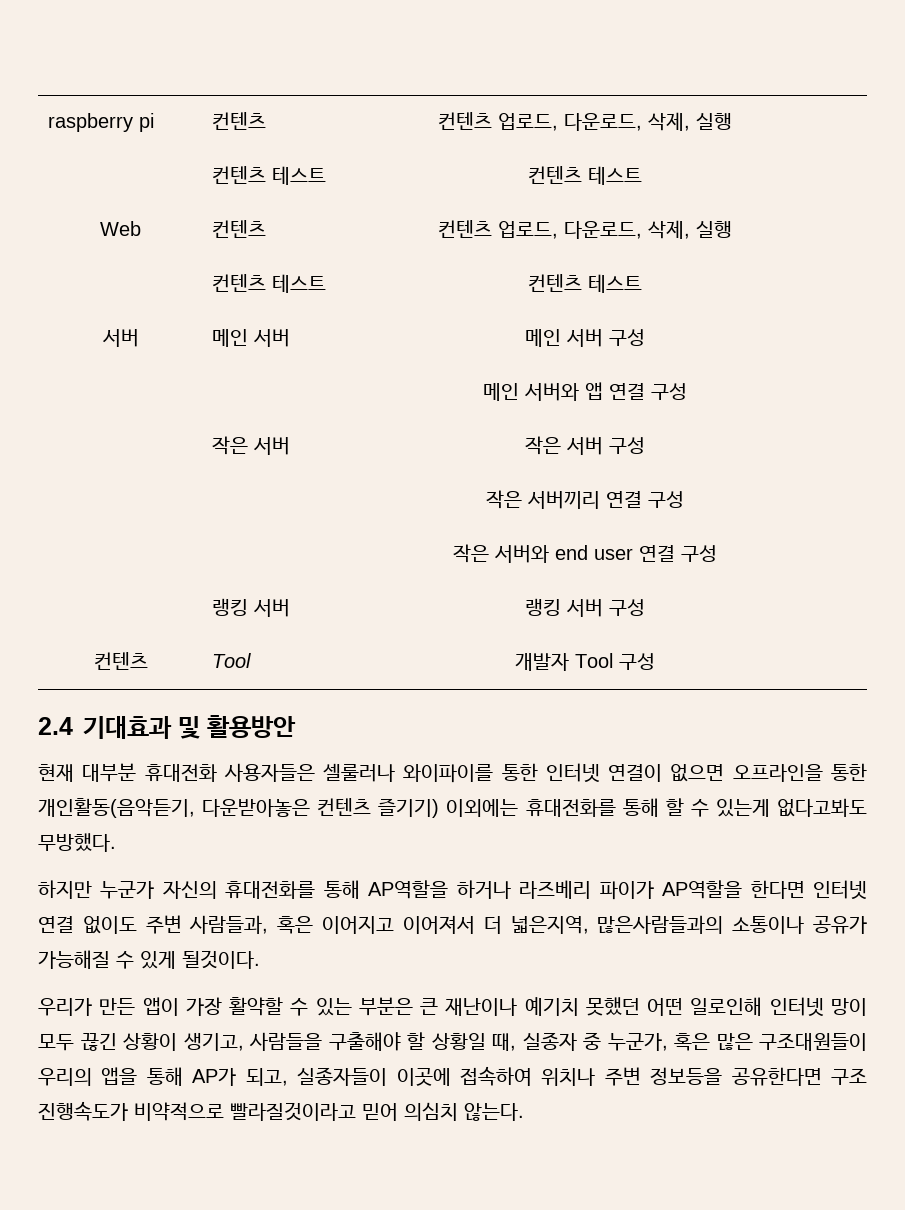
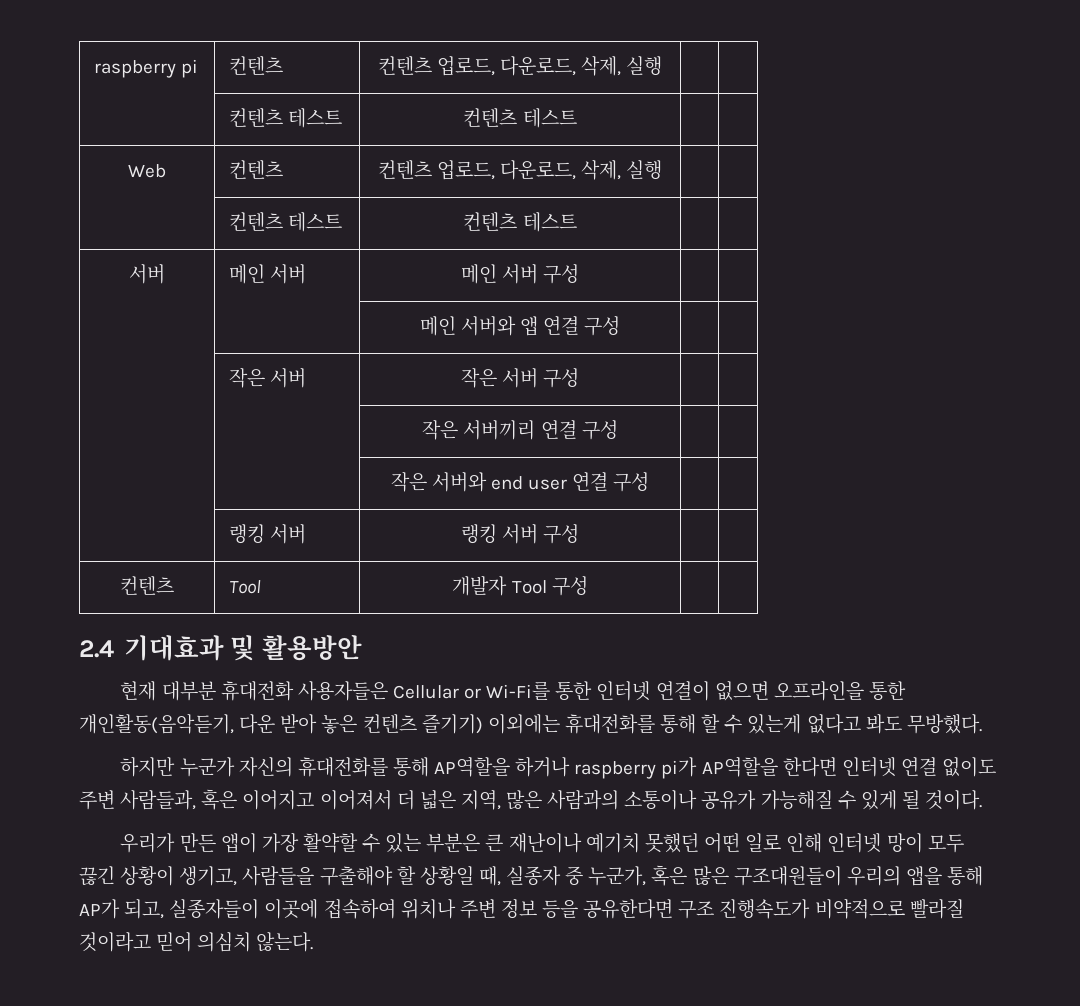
[323,763,494,783] 셀룰러나 와이파이를 -> [392,681,551,700] Cellular or Wi-Fi를
[202,799,311,817] 다운받아놓은 -> [239,714,358,734] 다운 받아 놓은
[777,798,868,817] 없다고봐도 -> [806,714,902,734] 없다고 봐도
[519,880,654,900] 라즈베리 파이가 -> [574,757,698,779] raspberry pi가
[510,915,724,934] 넓은지역, 많은사람들과의 -> [419,790,620,810] 넓은 지역, 많은 사람과의
[182,950,260,969] 될것이다. -> [901,790,983,810] 될 것이다.
[690,997,763,1016] 일로인해 -> [745,833,823,853] 일로 인해
[650,1067,723,1085] 정보등을 -> [500,899,579,919] 정보 등을
[230,1102,356,1121] 빨라질것이라고 -> [909,899,964,919] [79,932,151,952] 빨라질 것이라고

